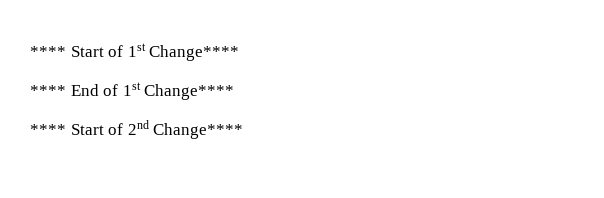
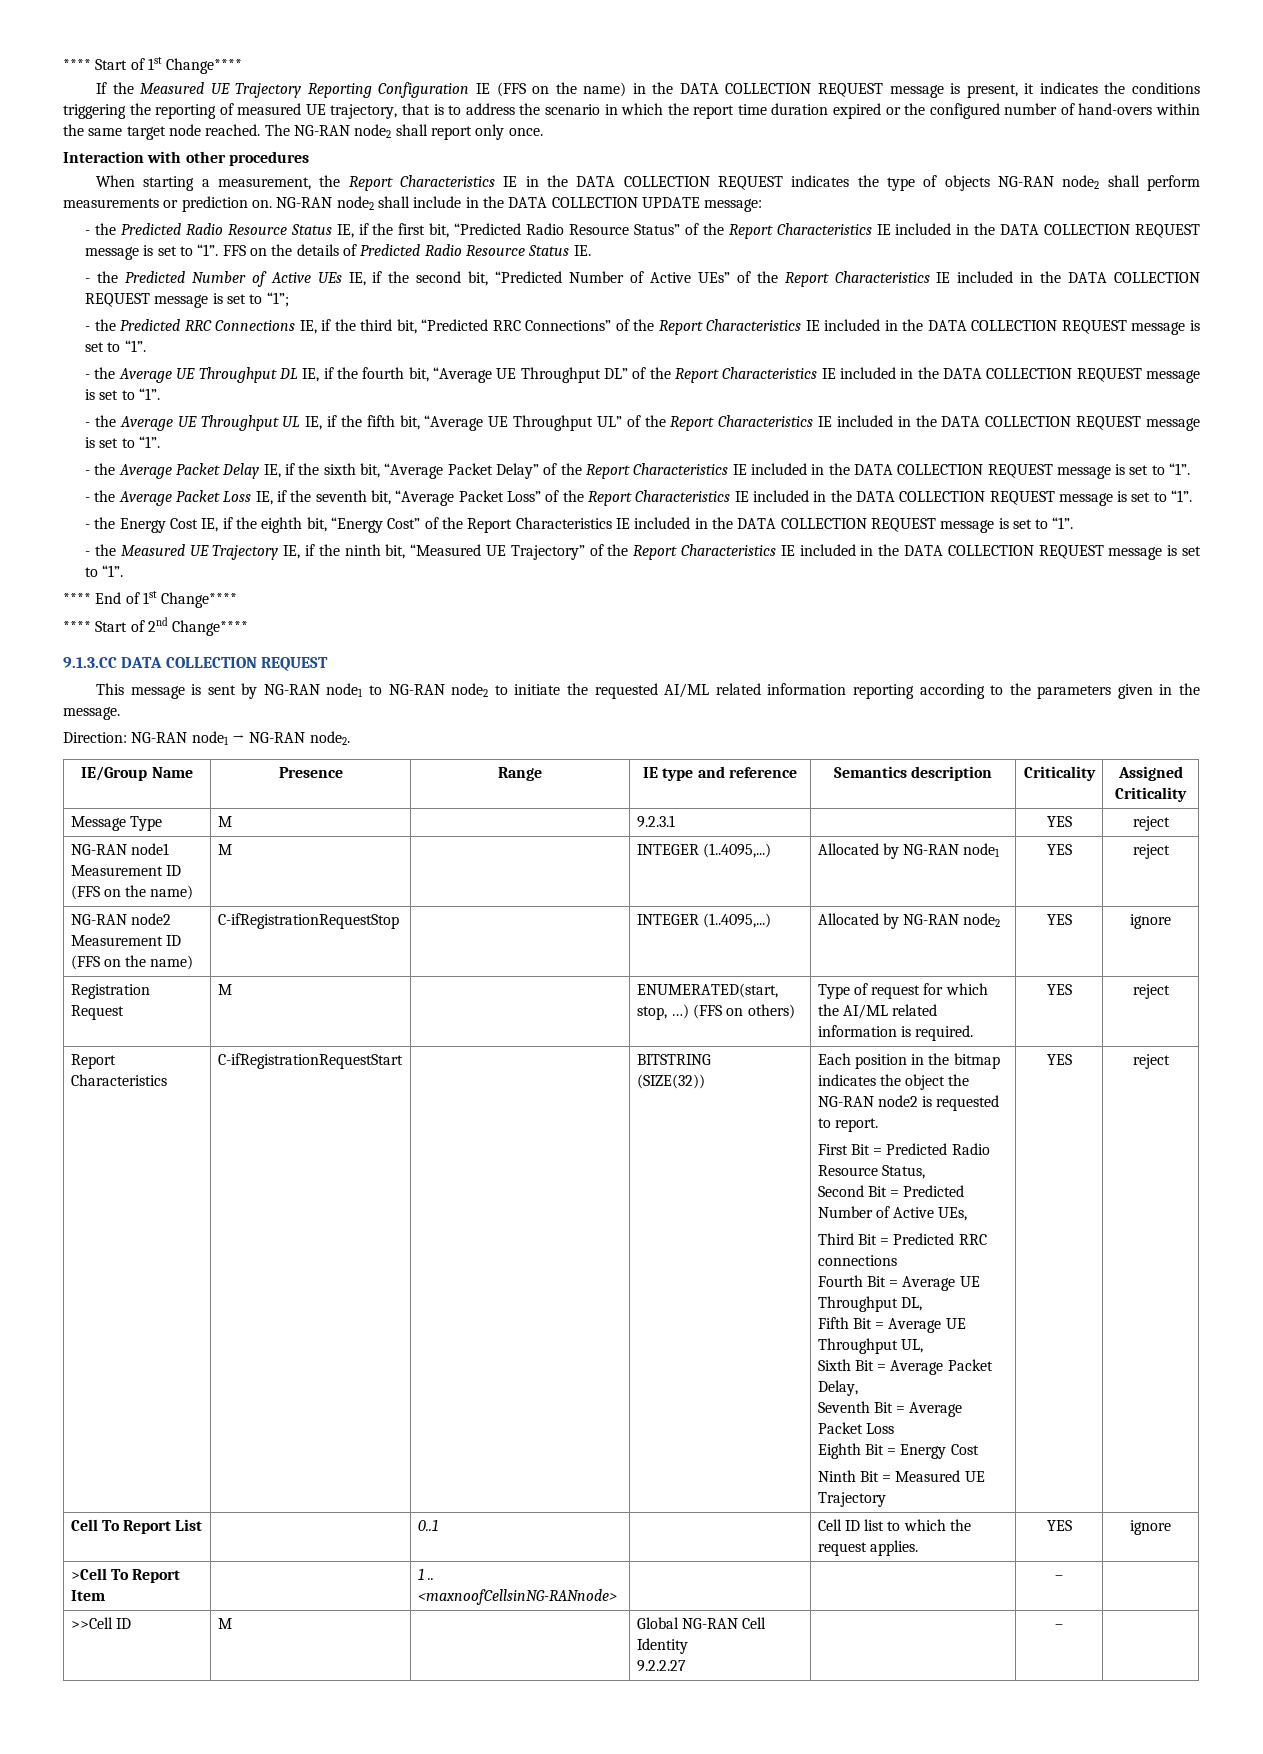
(240, 53) none -> [95,82,1200,98] [63,103,1201,119] [63,124,543,140] [63,151,309,166] [95,175,1200,191] [63,196,763,212] [85,223,1200,239] [85,244,591,260] [85,271,1200,287] [85,292,289,308] [85,319,1200,335] [85,340,146,352] [85,367,1201,383] [85,388,161,400] [85,415,1201,431] [85,436,161,448] [85,463,1191,479] [85,490,1193,506] [85,517,1074,533] [85,544,1202,560] [85,565,124,577] // If the Measured UE Trajectory Reporting Configuration IE (FFS on the name) in the DATA COLLECTION REQUEST message is present, it indicates the conditions triggering the reporting of measured UE trajectory, that is to address the scenario in which the report time duration expired or the configured number of hand-overs within the same target node reached. The NG-RAN node2 shall report only once. // Interaction with other procedures // When starting a measurement, the Report Characteristics IE in the DATA COLLECTION REQUEST indicates the type of objects NG-RAN node2 shall perform measurements or prediction on. NG-RAN node2 shall include in the DATA COLLECTION UPDATE message: // - the Predicted Radio Resource Status IE, if the first bit, “Predicted Radio Resource Status” of the Report Characteristics IE included in the DATA COLLECTION REQUEST message is set to “1”. FFS on the details of Predicted Radio Resource Status IE. // - the Predicted Number of Active UEs IE, if the second bit, “Predicted Number of Active UEs” of the Report Characteristics IE included in the DATA COLLECTION REQUEST message is set to “1”; // - the Predicted RRC Connections IE, if the third bit, “Predicted RRC Connections” of the Report Characteristics IE included in the DATA COLLECTION REQUEST message is set to “1”. // - the Average UE Throughput DL IE, if the fourth bit, “Average UE Throughput DL” of the Report Characteristics IE included in the DATA COLLECTION REQUEST message is set to “1”. // - the Average UE Throughput UL IE, if the fifth bit, “Average UE Throughput UL” of the Report Characteristics IE included in the DATA COLLECTION REQUEST message is set to “1”. // - the Average Packet Delay IE, if the sixth bit, “Average Packet Delay” of the Report Characteristics IE included in the DATA COLLECTION REQUEST message is set to “1”. // - the Average Packet Loss IE, if the seventh bit, “Average Packet Loss” of the Report Characteristics IE included in the DATA COLLECTION REQUEST message is set to “1”. // - the Energy Cost IE, if the eighth bit, “Energy Cost” of the Report Characteristics IE included in the DATA COLLECTION REQUEST message is set to “1”. // - the Measured UE Trajectory IE, if the ninth bit, “Measured UE Trajectory” of the Report Characteristics IE included in the DATA COLLECTION REQUEST message is set to “1”.
(244, 131) none -> [63,657,328,671] [95,683,1200,699] [63,707,120,720] [63,731,350,745] [81,766,193,781] [278,767,343,778] [498,767,542,781] [643,766,797,781] [833,766,993,781] [1023,766,1096,781] [1117,766,1183,781] [1115,787,1187,802] [70,816,162,831] [217,816,232,827] [636,815,675,828] [1046,816,1072,827] [1132,816,1170,831] [70,843,169,855] [70,865,181,876] [70,885,194,900] [217,844,232,855] [636,843,771,858] [817,843,1001,859] [1046,844,1072,855] [1132,844,1170,859] [70,913,171,925] [70,935,181,946] [70,955,194,970] [217,913,399,929] [636,913,771,928] [817,913,1001,929] [1046,914,1072,925] [1130,914,1171,929] [70,984,150,999] [70,1005,124,1020] [217,984,232,995] [636,983,778,998] [636,1004,795,1020] [817,983,988,999] [817,1004,938,1019] [817,1025,974,1041] [1046,984,1072,995] [1132,984,1170,999] [70,1054,116,1069] [70,1074,167,1086] [217,1053,403,1069] [636,1054,711,1065] [636,1074,705,1089] [817,1053,1000,1069] [817,1074,970,1090] [817,1095,1000,1111] [817,1118,878,1132] [817,1143,990,1155] [817,1165,925,1179] [817,1185,965,1197] [817,1206,968,1221] [817,1233,987,1245] [817,1255,897,1266] [817,1275,980,1291] [817,1296,922,1312] [817,1317,966,1333] [817,1338,923,1354] [817,1359,993,1375] [817,1380,858,1396] [817,1401,963,1417] [817,1422,894,1434] [817,1443,979,1459] [817,1470,985,1482] [817,1492,886,1507] [1046,1054,1072,1065] [1132,1054,1170,1069] [70,1519,203,1534] [417,1519,438,1531] [817,1519,972,1531] [817,1540,918,1556] [1046,1520,1072,1531] [1130,1520,1171,1535] [70,1568,181,1583] [70,1590,105,1601] [417,1568,434,1580] [417,1589,617,1605] [1055,1575,1063,1580] [70,1617,131,1629] [217,1618,232,1629] [636,1617,767,1629] [636,1638,688,1654] [636,1660,686,1672] [1055,1624,1063,1629] // 9.1.3.CC DATA COLLECTION REQUEST // This message is sent by NG-RAN node1 to NG-RAN node2 to initiate the requested AI/ML related information reporting according to the parameters given in the message. // Direction: NG-RAN node1 → NG-RAN node2. // IE/Group Name | Presence | Range | IE type and reference | Semantics description | Criticality | Assigned Criticality // Message Type | M | | 9.2.3.1 | | YES | reject // NG-RAN node1 Measurement ID (FFS on the name) | M | | INTEGER (1..4095,...) | Allocated by NG-RAN node1 | YES | reject // NG-RAN node2 Measurement ID (FFS on the name) | C-ifRegistrationRequestStop | | INTEGER (1..4095,...) | Allocated by NG-RAN node2 | YES | ignore // Registration Request | M | | ENUMERATED(start, stop, …) (FFS on others) | Type of request for which the AI/ML related information is required. | YES | reject // Report Characteristics | C-ifRegistrationRequestStart | | BITSTRING // (SIZE(32)) | Each position in the bitmap indicates the object the NG-RAN node2 is requested to report. // First Bit = Predicted Radio Resource Status, // Second Bit = Predicted Number of Active UEs, // Third Bit = Predicted RRC connections // Fourth Bit = Average UE Throughput DL, // Fifth Bit = Average UE Throughput UL, // Sixth Bit = Average Packet Delay, // Seventh Bit = Average Packet Loss // Eighth Bit = Energy Cost // Ninth Bit = Measured UE Trajectory | YES | reject // Cell To Report List | | 0..1 | | Cell ID list to which the request applies. | YES | ignore // >Cell To Report Item | | 1 .. <maxnoofCellsinNG-RANnode> | | | – | // >>Cell ID | M | | Global NG-RAN Cell Identity // 9.2.2.27 | | – |

